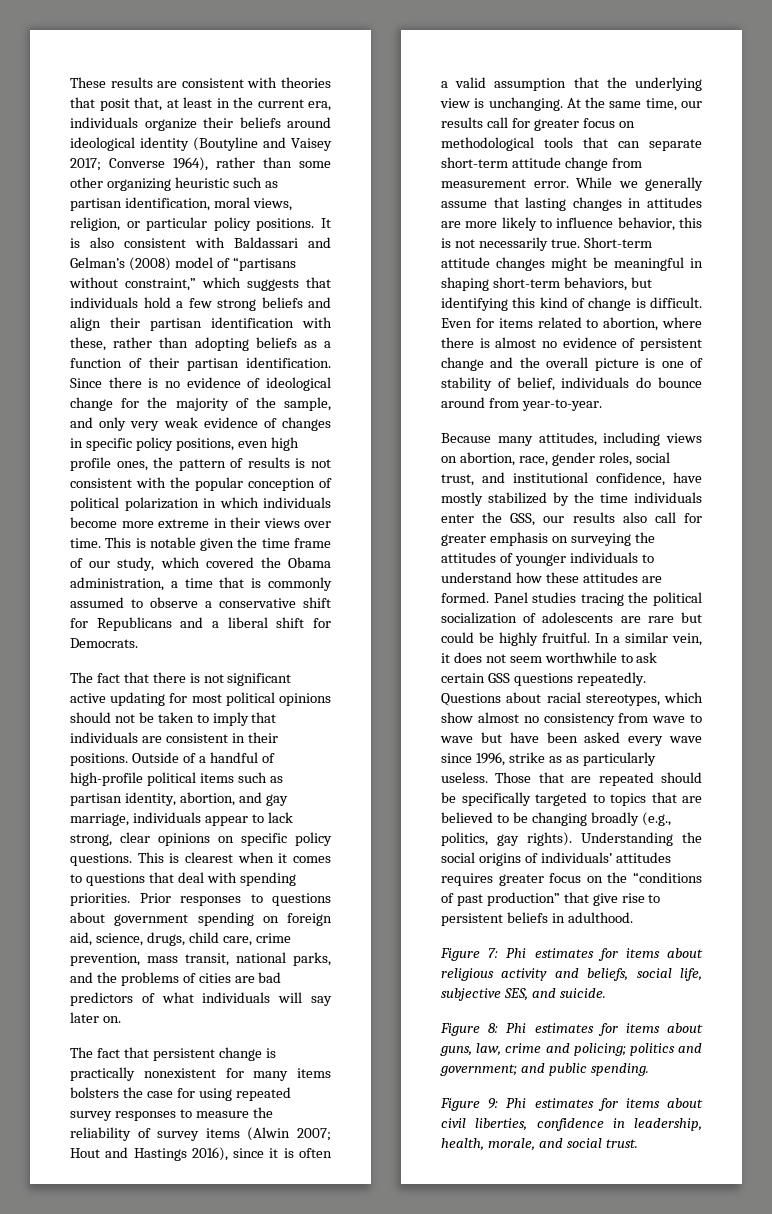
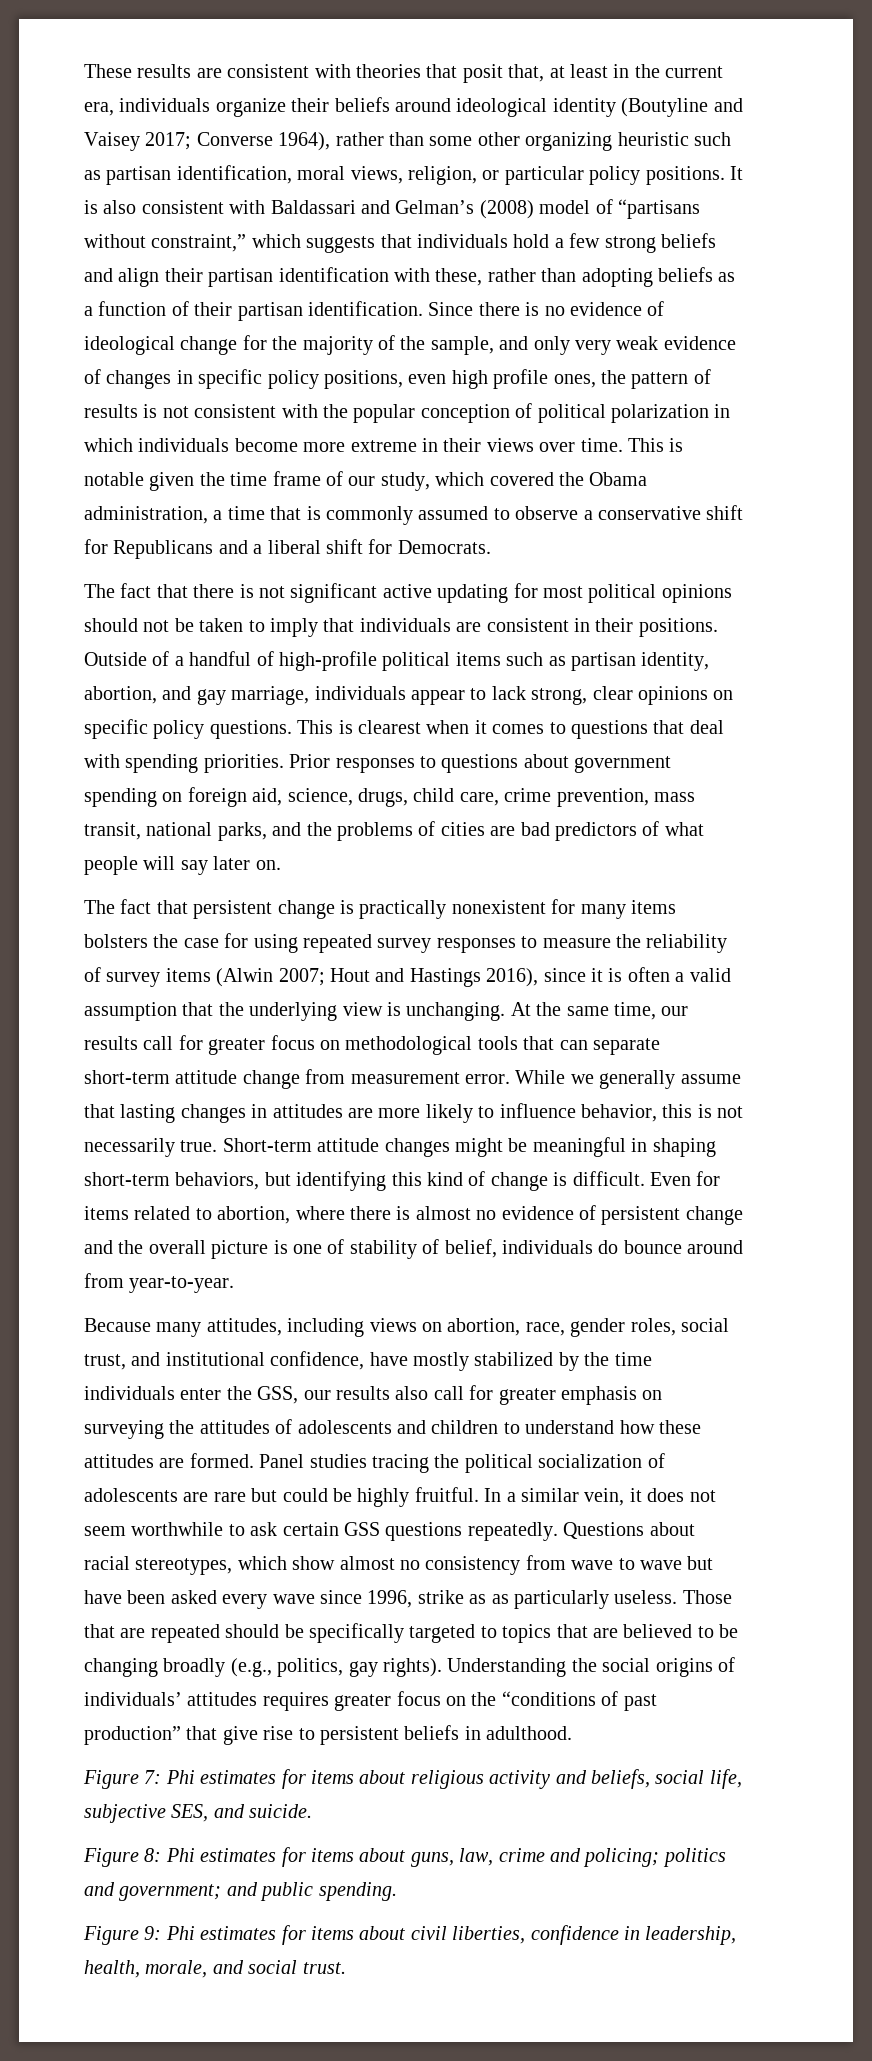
[202,992,271,1003] individuals -> [84,856,138,875] people
[514,552,638,566] younger individuals -> [297,1420,499,1434] adolescents and children

